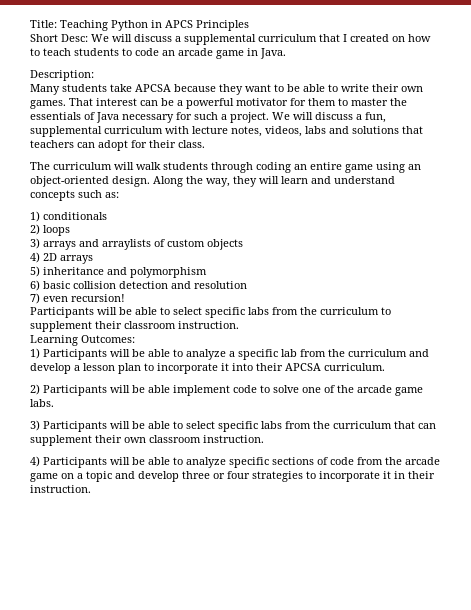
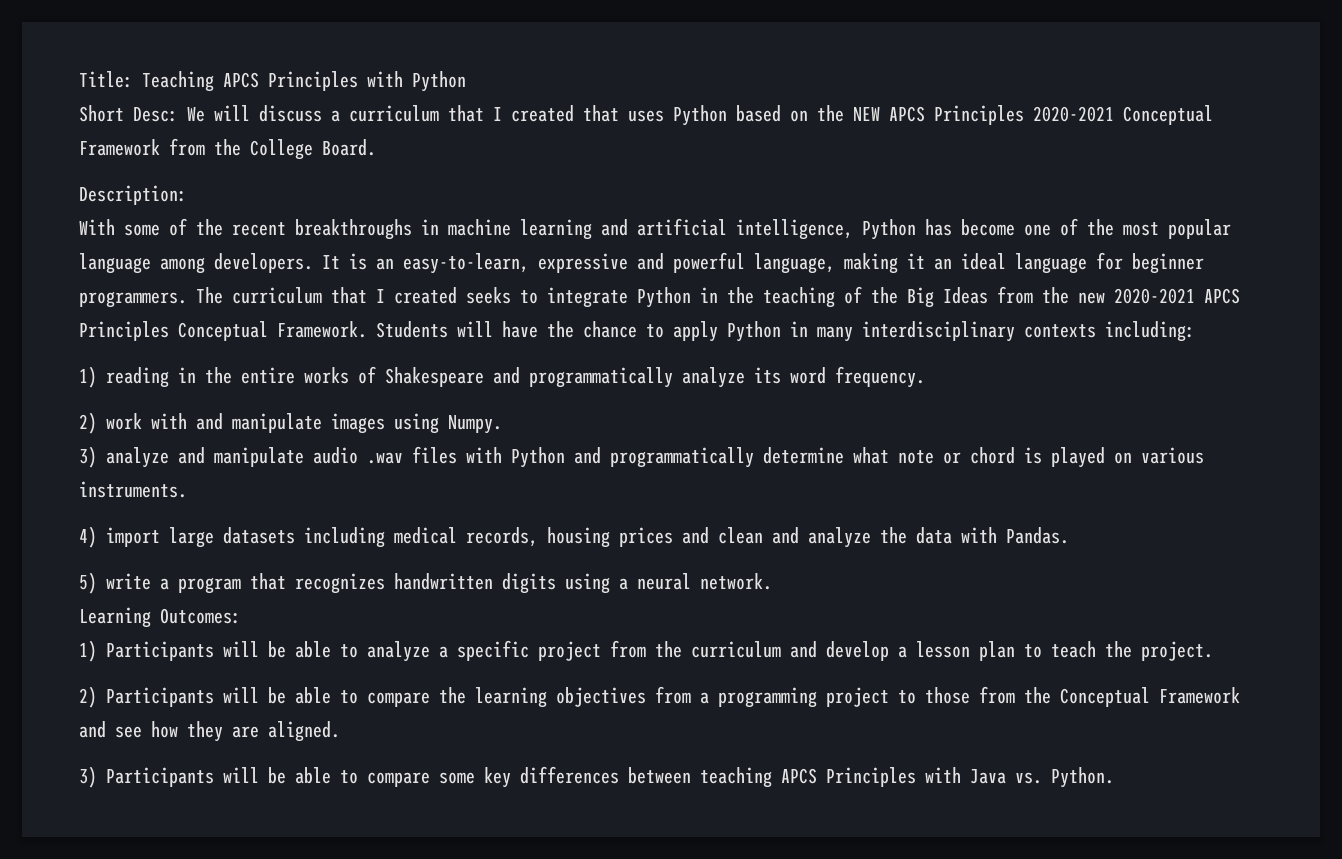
[111,20,249,31] Python in APCS Principles -> [223,71,466,92] APCS Principles with Python
[184,34,431,45] [30,48,286,59] [30,70,94,81] [30,84,423,95] [30,98,407,109] [30,112,386,123] [30,126,423,137] [30,140,205,151] [30,162,421,173] [30,176,395,187] [30,190,119,201] [30,211,107,222] [30,224,70,236] [30,238,243,250] [30,252,93,264] [30,266,207,278] [30,280,247,291] [30,293,125,304] [30,307,391,318] [30,321,239,332] supplemental curriculum that I created on how to teach students to code an arcade game in Java. // Description: // Many students take APCSA because they want to be able to write their own games. That interest can be a powerful motivator for them to master the essentials of Java necessary for such a project. We will discuss a fun, supplemental curriculum with lecture notes, videos, labs and solutions that teachers can adopt for their class. // The curriculum will walk students through coding an entire game using an object-oriented design. Along the way, they will learn and understand concepts such as: // 1) conditionals // 2) loops // 3) arrays and arraylists of custom objects // 4) 2D arrays // 5) inheritance and polymorphism // 6) basic collision detection and resolution // 7) even recursion! // Participants will be able to select specific labs from the curriculum to supplement their classroom instruction. -> [349,105,1213,126] [79,138,376,160] [79,185,187,205] [79,218,1231,240] [79,252,1204,274] [79,286,1240,308] [79,321,1195,342] [79,366,925,388] [79,412,502,434] [79,446,1204,468] [79,481,187,498] [79,526,1069,548] [79,572,772,594] curriculum that I created that uses Python based on the NEW APCS Principles 2020-2021 Conceptual Framework from the College Board. // Description: // With some of the recent breakthroughs in machine learning and artificial intelligence, Python has become one of the most popular language among developers. It is an easy-to-learn, expressive and powerful language, making it an ideal language for beginner programmers. The curriculum that I created seeks to integrate Python in the teaching of the Big Ideas from the new 2020-2021 APCS Principles Conceptual Framework. Students will have the chance to apply Python in many interdisciplinary contexts including: // 1) reading in the entire works of Shakespeare and programmatically analyze its word frequency. // 2) work with and manipulate images using Numpy. // 3) analyze and manipulate audio .wav files with Python and programmatically determine what note or chord is played on various instruments. // 4) import large datasets including medical records, housing prices and clean and analyze the data with Pandas. // 5) write a program that recognizes handwritten digits using a neural network.
[281,349,297,357] lab -> [538,641,601,661] project
[157,363,385,374] incorporate it into their APCSA curriculum. -> [1051,641,1213,661] teach the project.
[173,385,423,396] [30,399,54,407] implement code to solve one of the arcade game labs. -> [340,686,1240,708] [79,721,340,742] to compare the learning objectives from a programming project to those from the Conceptual Framework and see how they are aligned.
[186,421,436,432] [30,435,264,446] [30,456,440,468] [30,471,435,482] [30,485,91,493] select specific labs from the curriculum that can supplement their own classroom instruction. // 4) Participants will be able to analyze specific sections of code from the arcade game on a topic and develop three or four strategies to incorporate it in their instruction. -> [367,766,1114,788] compare some key differences between teaching APCS Principles with Java vs. Python.

